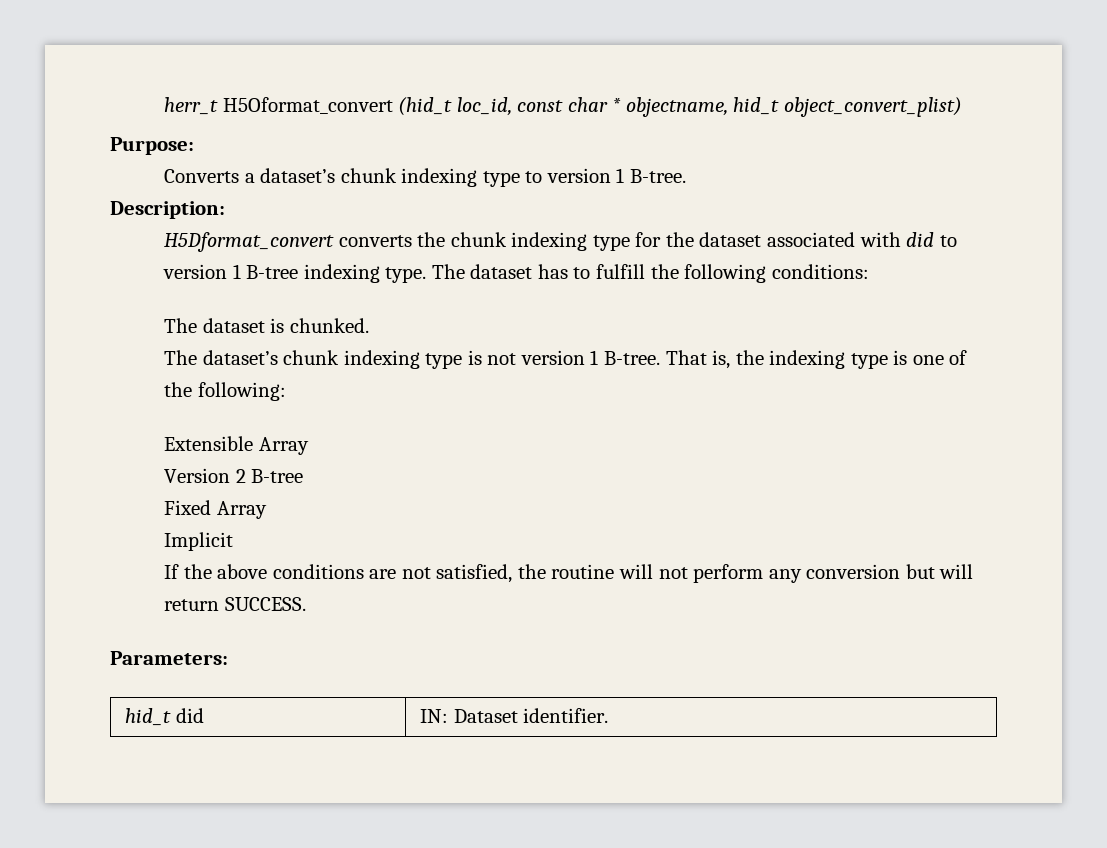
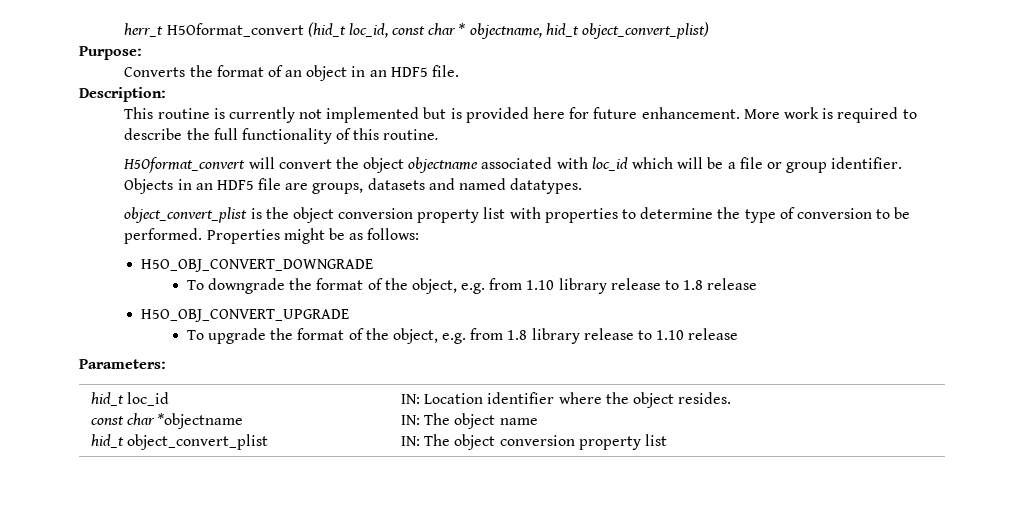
[244,168,686,187] [110,201,225,219] [164,232,957,252] [163,264,869,283] [164,318,369,333] [164,350,968,369] [164,382,286,401] [164,436,309,455] [164,468,304,483] [164,500,267,519] [164,532,234,551] [164,564,974,583] [164,597,306,611] [110,651,228,665] [125,708,204,726] [420,708,609,723] a dataset’s chunk indexing type to version 1 B-tree. // Description: // H5Dformat_convert converts the chunk indexing type for the dataset associated with did to version 1 B-tree indexing type. The dataset has to fulfill the following conditions: // The dataset is chunked. // The dataset’s chunk indexing type is not version 1 B-tree. That is, the indexing type is one of the following: // Extensible Array // Version 2 B-tree // Fixed Array // Implicit // If the above conditions are not satisfied, the routine will not perform any conversion but will return SUCCESS. // Parameters: // hid_t did | IN: Dataset identifier. -> [189,65,460,81] [79,87,166,102] [124,107,917,123] [124,128,439,144] [123,157,903,173] [124,178,583,194] [124,207,911,223] [124,228,420,244] [141,259,374,272] [186,278,758,294] [141,309,350,322] [186,328,739,344] [79,359,166,369] [91,392,170,406] [91,413,244,429] [91,434,269,450] [401,392,732,408] [401,413,538,429] [401,434,667,450] the format of an object in an HDF5 file. // Description: // This routine is currently not implemented but is provided here for future enhancement. More work is required to describe the full functionality of this routine. // H5Oformat_convert will convert the object objectname associated with loc_id which will be a file or group identifier. Objects in an HDF5 file are groups, datasets and named datatypes. // object_convert_plist is the object conversion property list with properties to determine the type of conversion to be performed. Properties might be as follows: // H5O_OBJ_CONVERT_DOWNGRADE // To downgrade the format of the object, e.g. from 1.10 library release to 1.8 release // H5O_OBJ_CONVERT_UPGRADE // To upgrade the format of the object, e.g. from 1.8 library release to 1.10 release // Parameters: // hid_t loc_id // const char *objectname // hid_t object_convert_plist | IN: Location identifier where the object resides. // IN: The object name // IN: The object conversion property list

